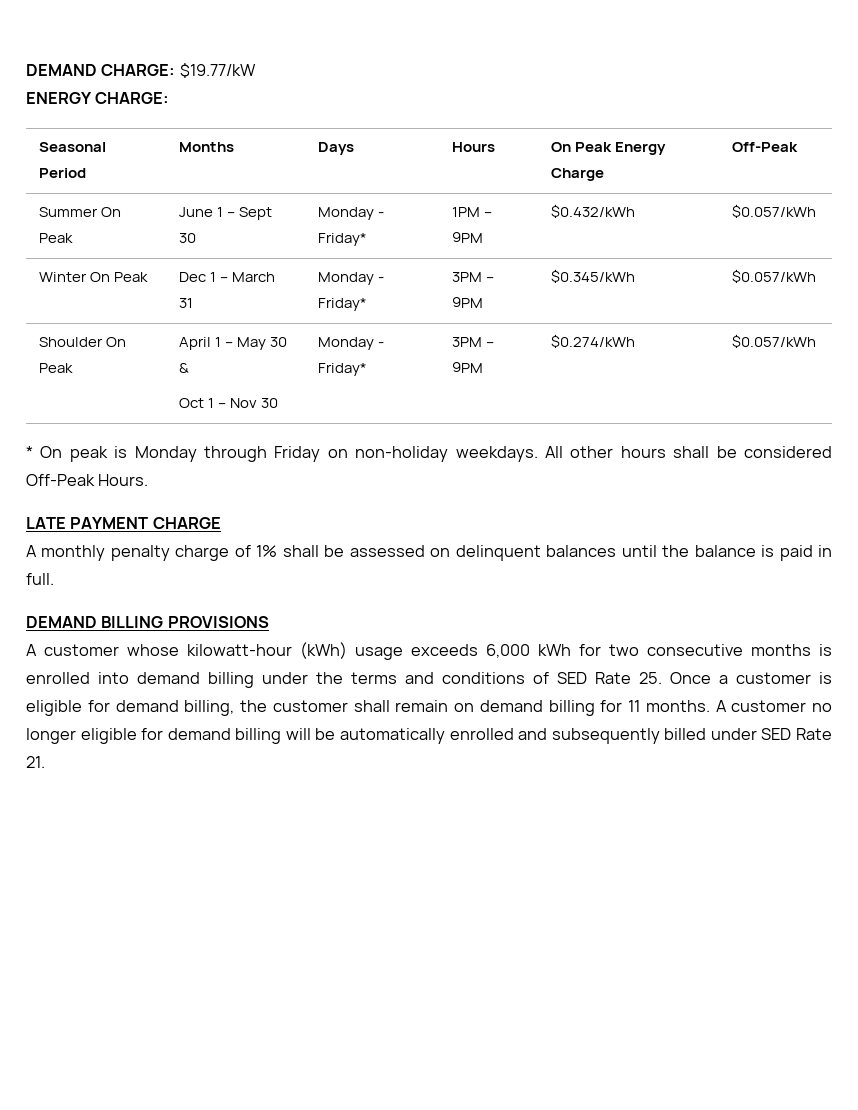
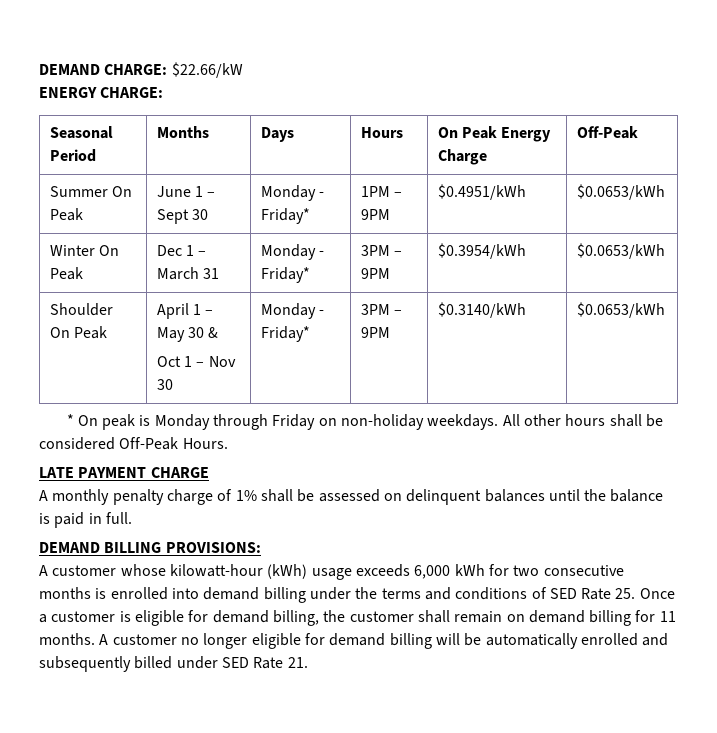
[179,63,256,78] $19.77/kW -> [171,62,243,78] $22.66/kW
[551,204,636,218] [732,204,817,218] $0.432/kWh | $0.057/kWh -> [437,184,526,200] [576,184,665,200] $0.4951/kWh | $0.0653/kWh
[551,269,636,283] [732,269,817,283] $0.345/kWh | $0.057/kWh -> [437,243,526,259] [576,243,665,259] $0.3954/kWh | $0.0653/kWh
[551,334,636,348] [732,334,817,348] $0.274/kWh | $0.057/kWh -> [437,302,526,318] [576,302,665,318] $0.3140/kWh | $0.0653/kWh
[167,616,269,628] PROVISIONS -> [165,542,261,553] PROVISIONS:

